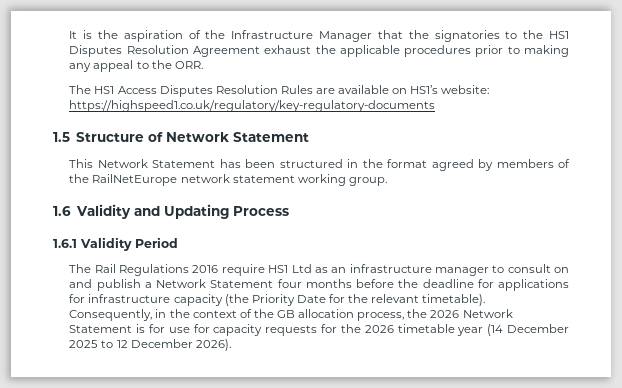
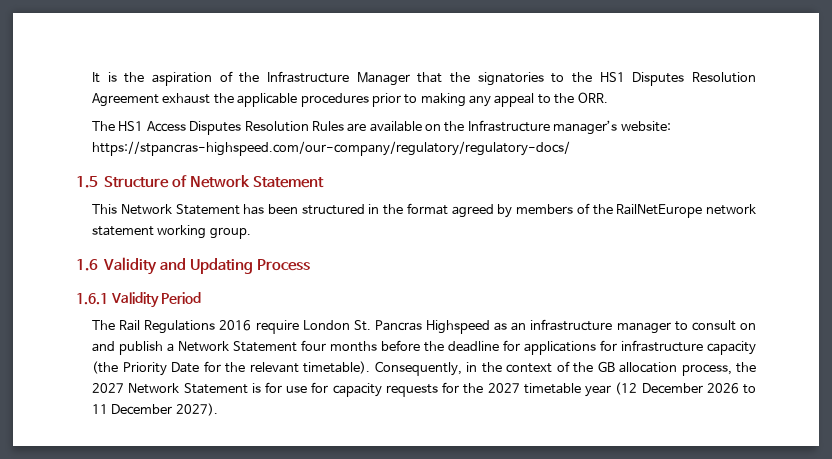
[410,85,490,94] [69,100,436,112] HS1’s website: https://highspeed1.co.uk/regulatory/key-regulatory-documents -> [444,120,671,135] [92,141,571,156] the Infrastructure manager’s website: https://stpancras-highspeed.com/our-company/regulatory/regulatory-docs/
[268,264,312,273] HS1 Ltd -> [302,320,491,334] London St. Pancras Highspeed
[430,310,460,318] 2026 -> [92,383,125,393] 2027
[364,325,394,333] 2026 -> [487,383,520,393] 2027
[487,324,569,336] [69,339,231,351] (14 December 2025 to 12 December 2026). -> [615,382,756,395] [92,403,218,416] (12 December 2026 to 11 December 2027).

